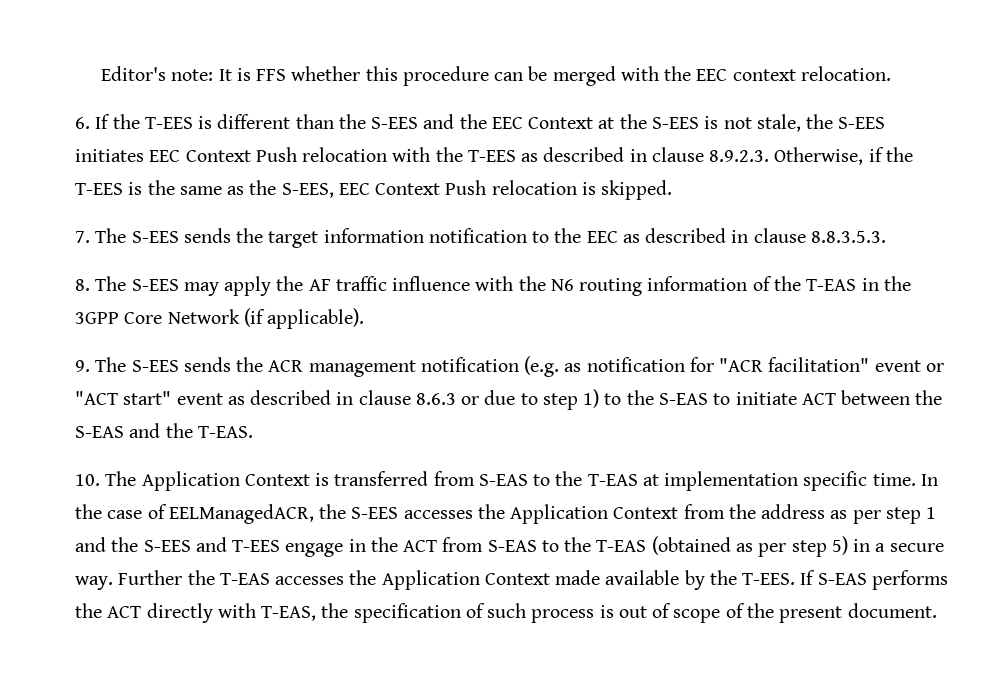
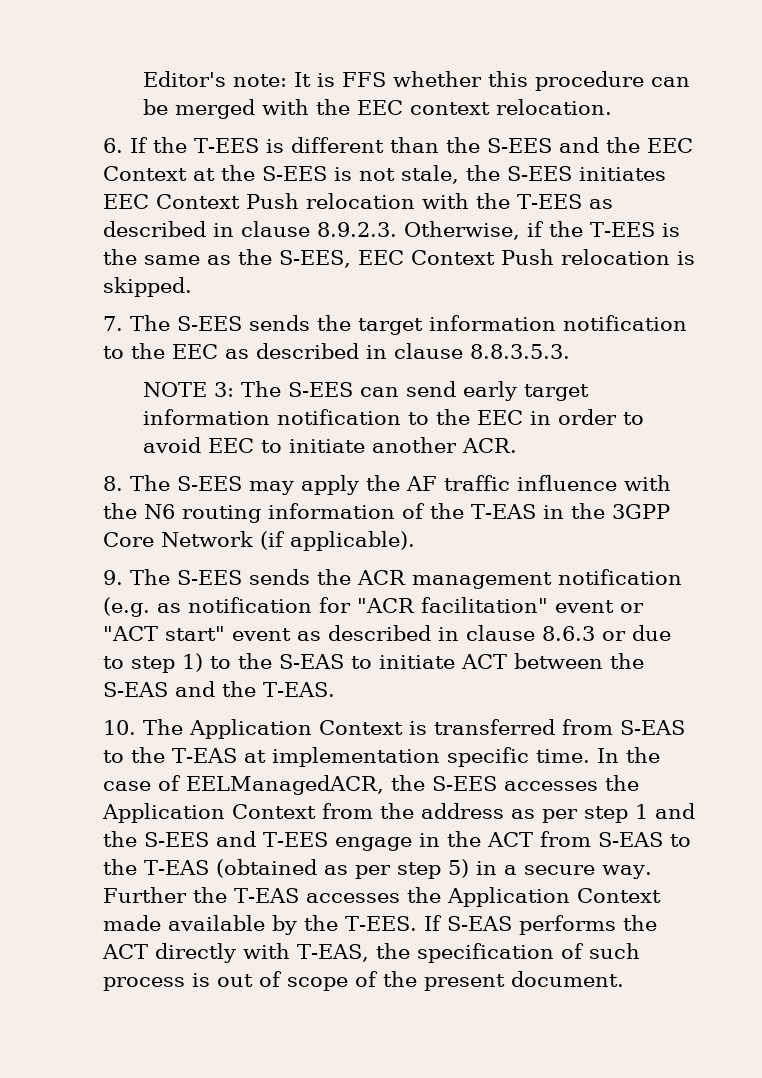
(886, 237) none -> [143,381,590,401] [143,409,645,425] [143,437,518,453] // NOTE 3: The S-EES can send early target information notification to the EEC in order to avoid EEC to initiate another ACR.

